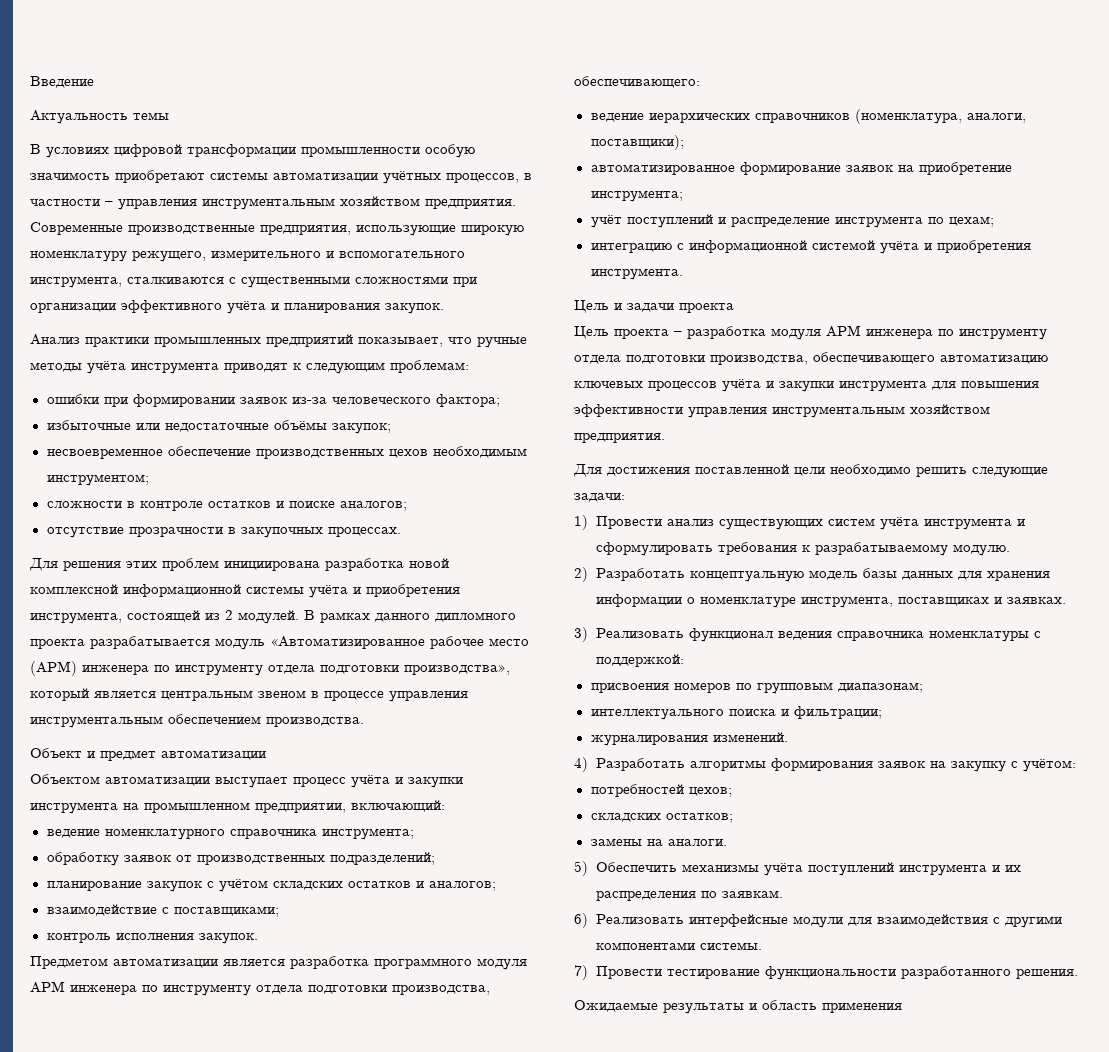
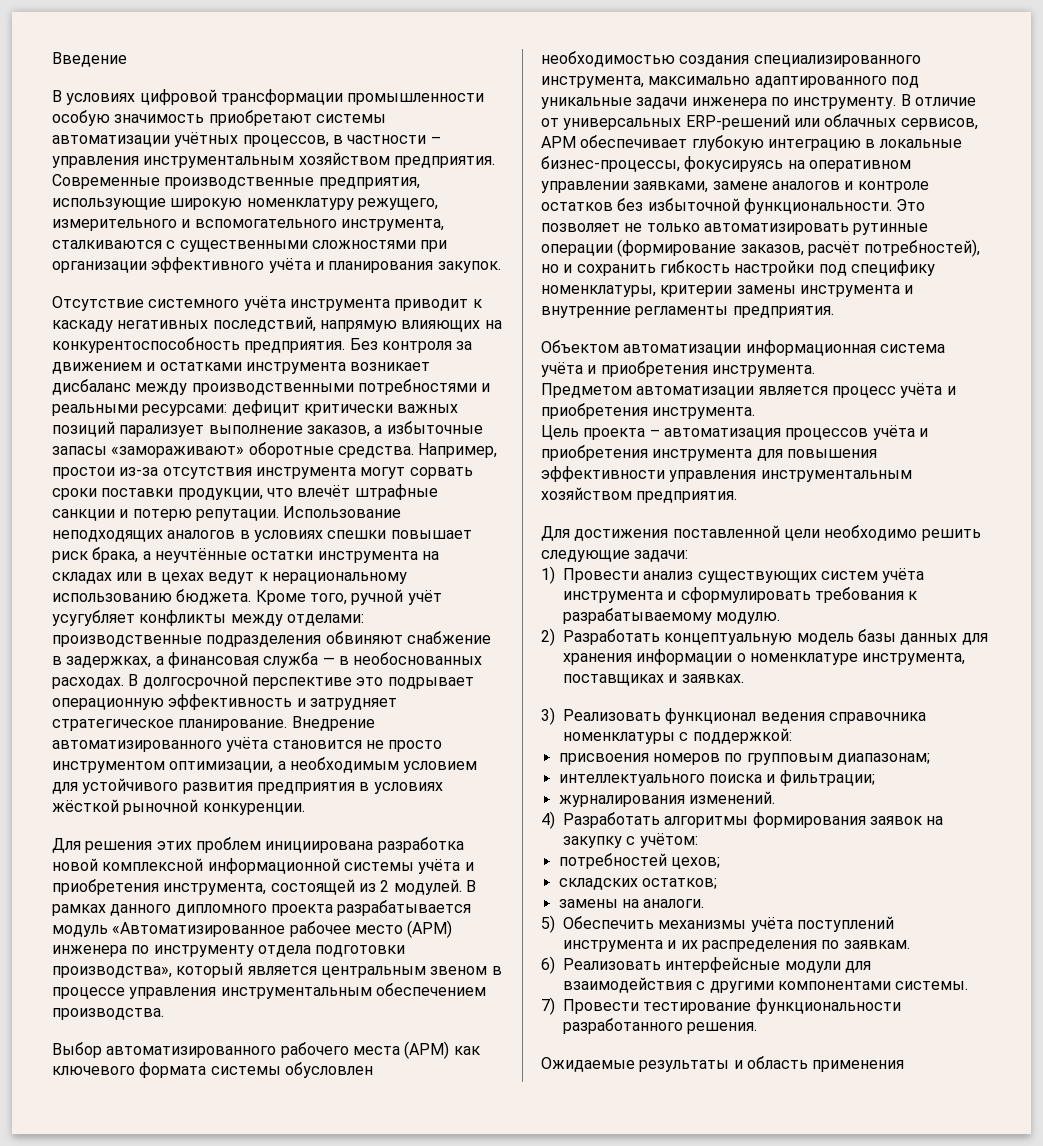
[30,110,169,124] // Актуальность темы -> (127, 59) none
[30,334,527,348] [30,360,469,374] [46,394,500,407] [46,420,391,434] [46,446,527,459] [46,474,149,486] [46,501,407,511] [46,527,401,538] Анализ практики промышленных предприятий показывает, что ручные методы учёта инструмента приводят к следующим проблемам: // ошибки при формировании заявок из-за человеческого фактора; // избыточные или недостаточные объёмы закупок; // несвоевременное обеспечение производственных цехов необходимым инструментом; // сложности в контроле остатков и поиске аналогов; // отсутствие прозрачности в закупочных процессах. -> [52,296,482,311] [52,316,502,332] [52,337,473,353] [52,362,431,374] [52,379,491,395] [52,400,459,416] [52,421,483,437] [52,442,498,458] [52,467,473,479] [52,484,438,500] [52,506,402,521] [52,530,472,542] [52,547,439,563] [52,572,407,584] [52,589,442,605] [52,610,364,626] [52,631,491,647] [52,652,483,668] [52,673,474,689] [52,694,397,710] [52,716,375,731] [52,737,443,752] [52,757,478,773] [52,778,443,794] [52,799,305,815] Отсутствие системного учёта инструмента приводит к каскаду негативных последствий, напрямую влияющих на конкурентоспособность предприятия. Без контроля за движением и остатками инструмента возникает дисбаланс между производственными потребностями и реальными ресурсами: дефицит критически важных позиций парализует выполнение заказов, а избыточные запасы «замораживают» оборотные средства. Например, простои из-за отсутствия инструмента могут сорвать сроки поставки продукции, что влечёт штрафные санкции и потерю репутации. Использование неподходящих аналогов в условиях спешки повышает риск брака, а неучтённые остатки инструмента на складах или в цехах ведут к нерациональному использованию бюджета. Кроме того, ручной учёт усугубляет конфликты между отделами: производственные подразделения обвиняют снабжение в задержках, а финансовая служба — в необоснованных расходах. В долгосрочной перспективе это подрывает операционную эффективность и затрудняет стратегическое планирование. Внедрение автоматизированного учёта становится не просто инструментом оптимизации, а необходимым условием для устойчивого развития предприятия в условиях жёсткой рыночной конкуренции.
[30,748,266,761] [30,774,463,788] [30,800,445,814] [46,828,414,840] [46,852,435,866] [46,879,496,892] [46,904,279,917] [46,933,258,944] [30,956,527,970] [30,981,490,996] [574,76,700,88] [590,109,1026,124] [590,135,684,150] [590,162,1012,175] [590,190,683,202] [590,214,994,228] [590,240,1031,254] [590,268,683,280] [574,300,734,313] Объект и предмет автоматизации // Объектом автоматизации выступает процесс учёта и закупки инструмента на промышленном предприятии, включающий: // ведение номенклатурного справочника инструмента; // обработку заявок от производственных подразделений; // планирование закупок с учётом складских остатков и аналогов; // взаимодействие с поставщиками; // контроль исполнения закупок. // Предметом автоматизации является разработка программного модуля АРМ инженера по инструменту отдела подготовки производства, обеспечивающего: // ведение иерархических справочников (номенклатура, аналоги, поставщики); // автоматизированное формирование заявок на приобретение инструмента; // учёт поступлений и распределение инструмента по цехам; // интеграцию с информационной системой учёта и приобретения инструмента. // Цель и задачи проекта -> [52,1041,480,1059] [52,1062,373,1078] [541,51,921,67] [541,76,919,88] [541,94,976,109] [541,114,978,130] [541,135,962,151] [541,156,911,172] [541,181,929,193] [541,198,926,214] [541,223,929,235] [541,239,981,257] [541,260,935,276] [541,285,914,297] [541,306,834,318] [541,340,945,356] [541,361,815,377] [541,383,956,398] [541,403,756,419] Выбор автоматизированного рабочего места (АРМ) как ключевого формата системы обусловлен необходимостью создания специализированного инструмента, максимально адаптированного под уникальные задачи инженера по инструменту. В отличие от универсальных ERP-решений или облачных сервисов, АРМ обеспечивает глубокую интеграцию в локальные бизнес-процессы, фокусируясь на оперативном управлении заявками, замене аналогов и контроле остатков без избыточной функциональности. Это позволяет не только автоматизировать рутинные операции (формирование заказов, расчёт потребностей), но и сохранить гибкость настройки под специфику номенклатуры, критерии замены инструмента и внутренние регламенты предприятия. // Объектом автоматизации информационная система учёта и приобретения инструмента. // Предметом автоматизации является процесс учёта и приобретения инструмента.
[687,325,1047,340] [574,352,1048,365] [574,381,643,388] разработка модуля АРМ инженера по инструменту отдела подготовки производства, обеспечивающего автоматизацию ключевых -> [663,428,781,440] автоматизация
[779,381,834,392] закупки -> [541,445,648,461] приобретения

